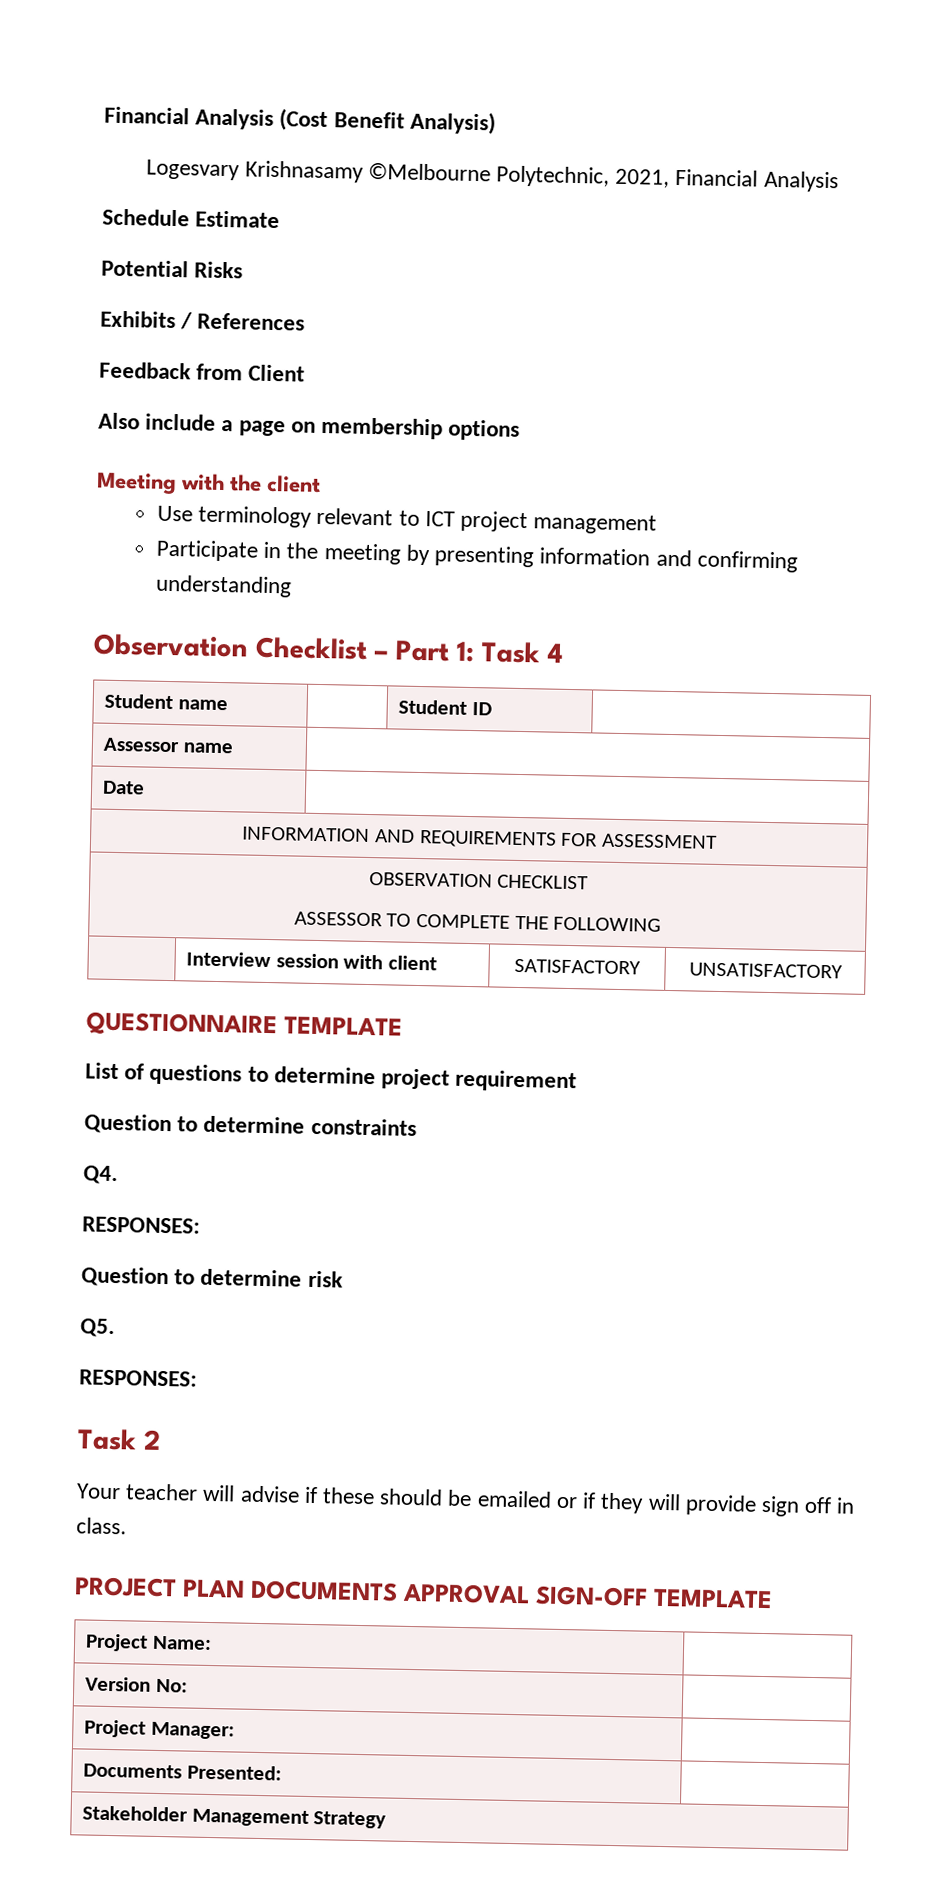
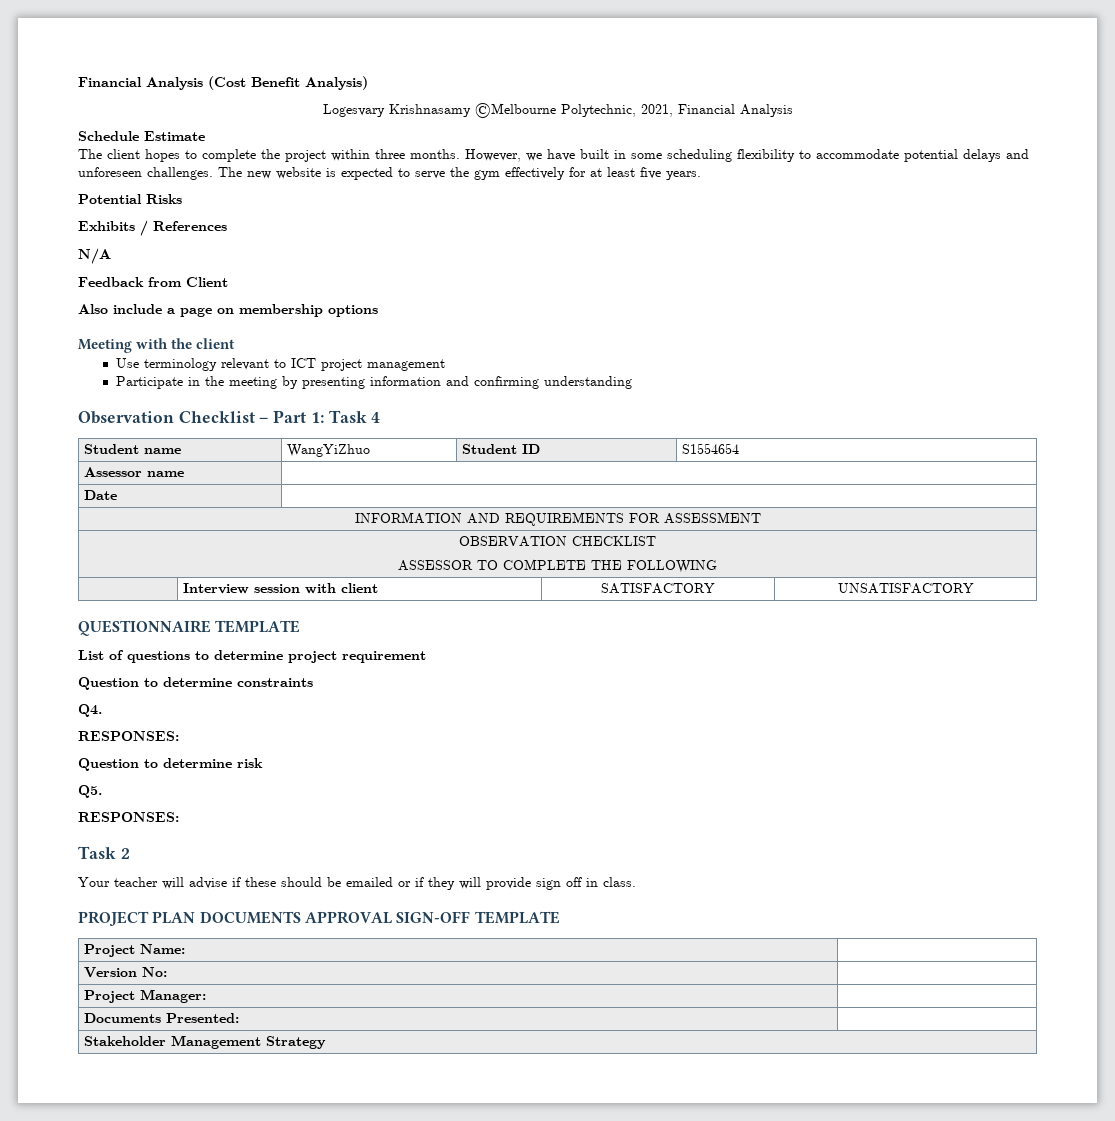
(281, 219) none -> [78,149,1029,162] [78,167,701,180] // The client hopes to complete the project within three months. However, we have built in some scheduling flexibility to accommodate potential delays and unforeseen challenges. The new website is expected to serve the gym effectively for at least five years.
(306, 321) none -> [78,248,111,264] // N/A
(228, 705) none -> [287,444,371,457] WangYiZhuo
(492, 709) none -> [682,443,740,454] S1554654

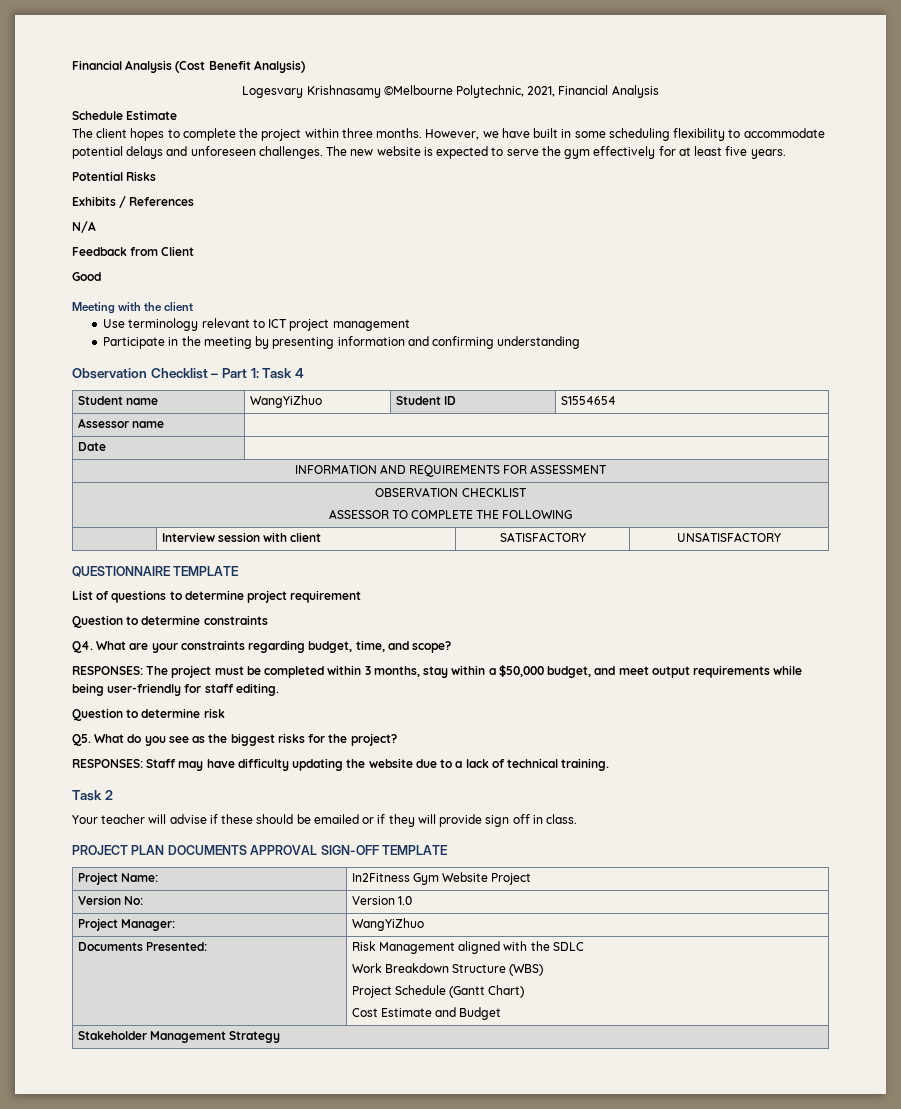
[78,304,378,317] Also include a page on membership options -> [72,272,101,281] Good
[78,731,179,741] // RESPONSES: -> [96,640,452,653] [72,665,803,678] [72,683,279,696] What are your constraints regarding budget, time, and scope? // RESPONSES: The project must be completed within 3 months, stay within a $50,000 budget, and meet output requirements while being user-friendly for staff editing.
[78,812,179,822] // RESPONSES: -> [94,733,397,746] [72,758,610,771] What do you see as the biggest risks for the project? // RESPONSES: Staff may have difficulty updating the website due to a lack of technical training.
(186, 949) none -> [351,872,532,885] In2Fitness Gym Website Project
(168, 972) none -> [351,896,412,905] Version 1.0
(207, 996) none -> [351,918,424,931] WangYiZhuo
(240, 1018) none -> [351,941,584,954] [351,963,544,976] [351,985,525,998] [351,1007,502,1020] Risk Management aligned with the SDLC // Work Breakdown Structure (WBS) // Project Schedule (Gantt Chart) // Cost Estimate and Budget

